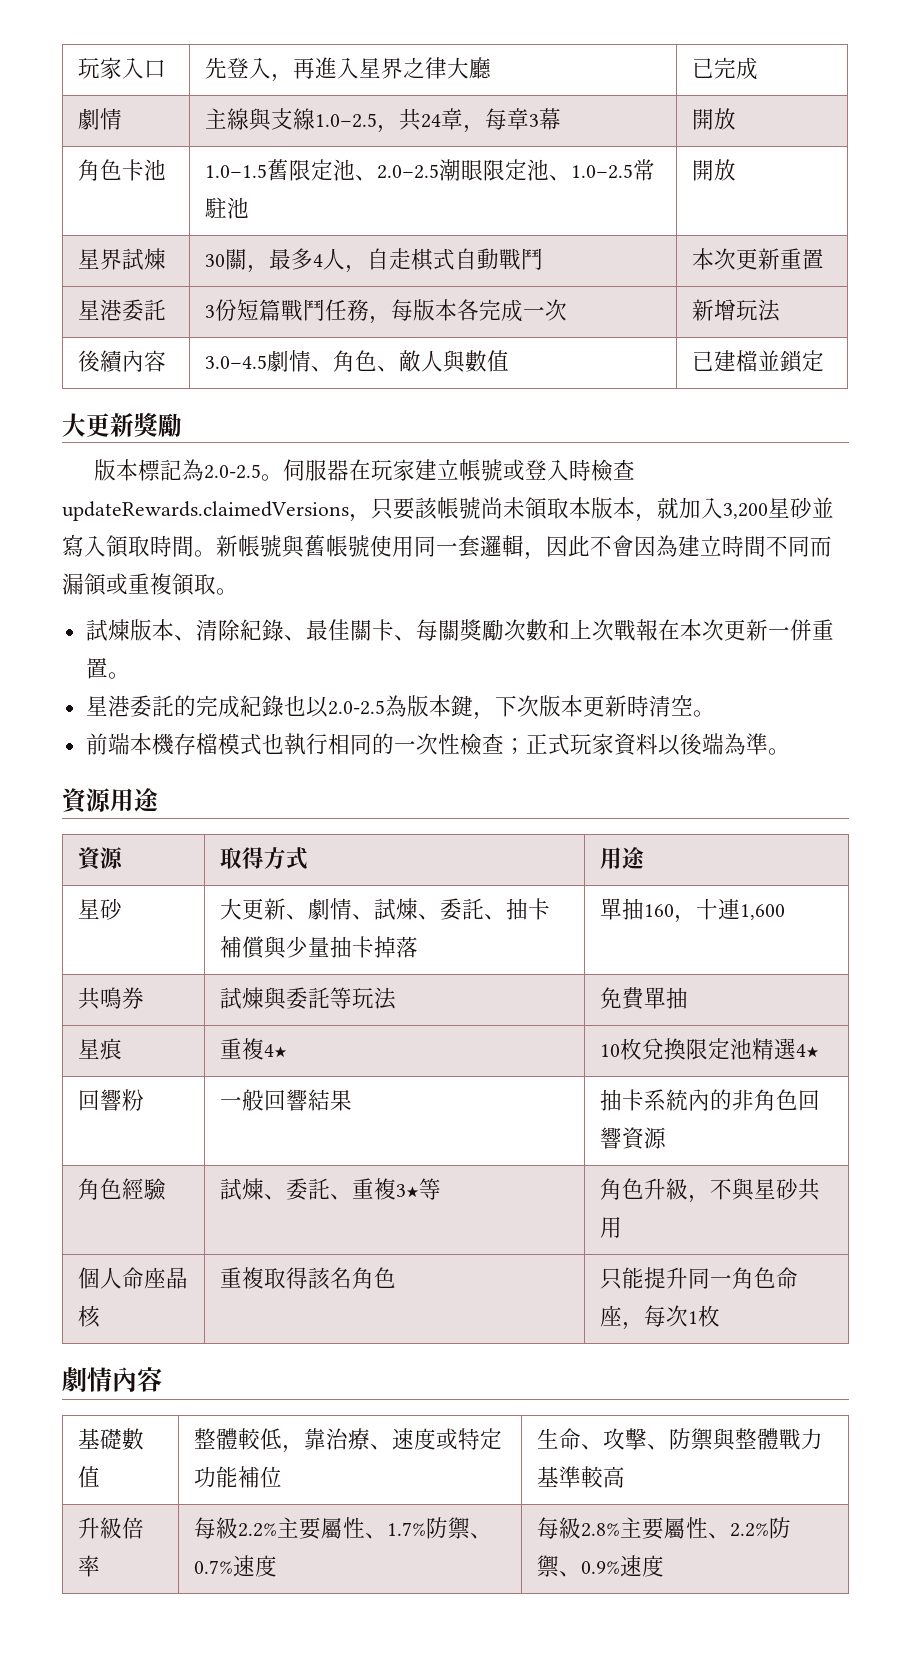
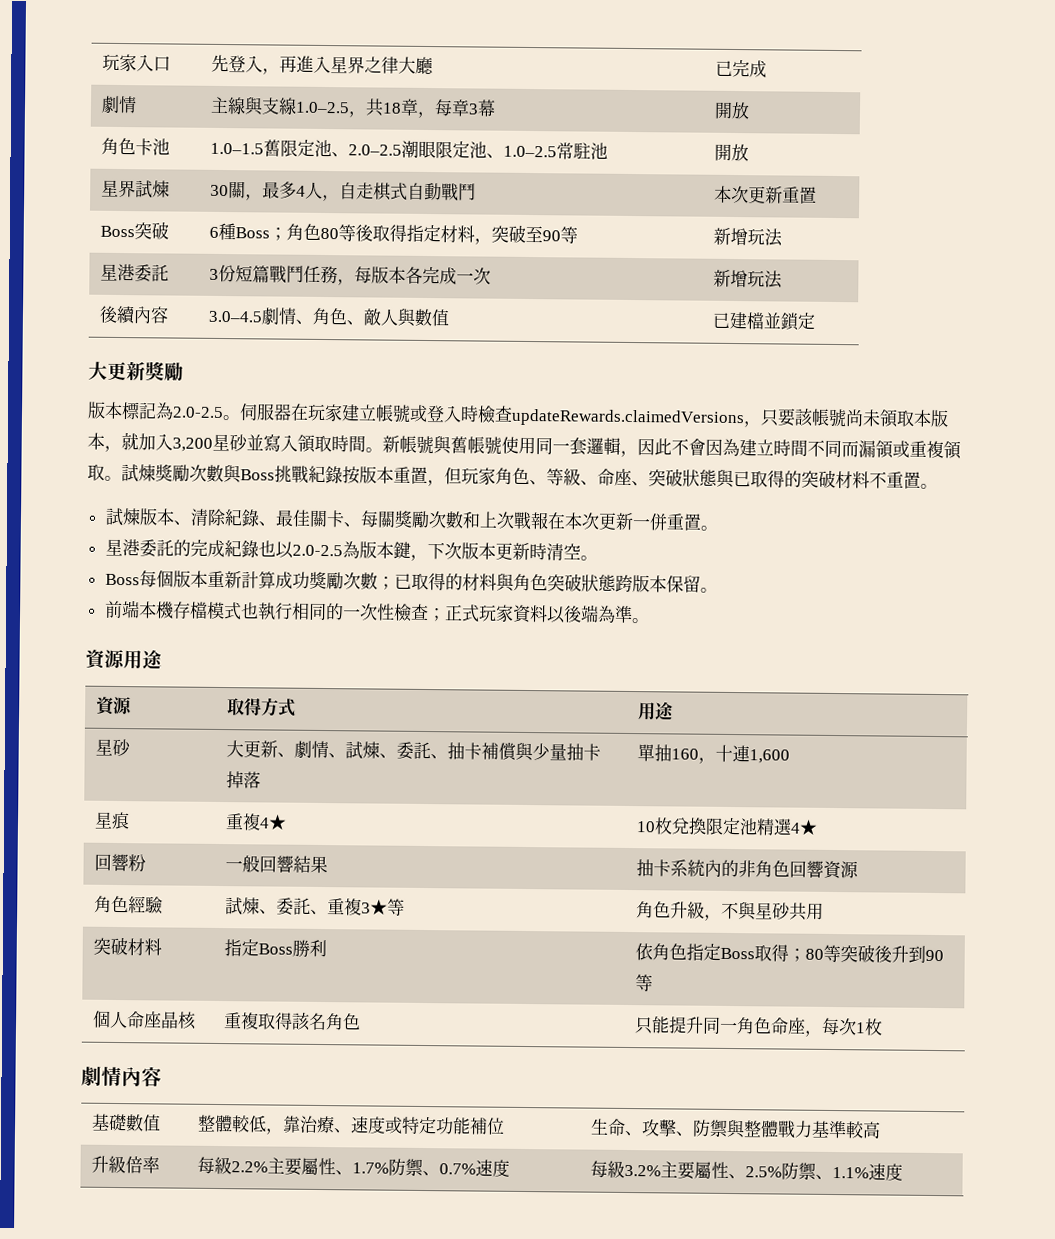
[420,114,441,128] 24 -> [382,102,403,114] 18
(824, 259) none -> [100,221,170,240] [209,222,579,245] [713,227,784,247] // Boss突破 | 6種Boss；角色80等後取得指定材料，突破至90等 | 新增玩法
(238, 591) none -> [121,464,938,490] 試煉獎勵次數與Boss挑戰紀錄按版本重置，但玩家角色、等級、命座、突破狀態與已取得的突破材料不重置。
(715, 713) none -> [104,570,718,593] // Boss每個版本重新計算成功獎勵次數；已取得的材料與角色突破狀態跨版本保留。
[77,987,144,1010] [219,987,396,1010] [599,987,688,1010] // 共鳴券 | 試煉與委託等玩法 | 免費單抽 -> (791, 756) none
(622, 1227) none -> [93,936,163,957] [224,939,328,958] [635,943,945,963] [635,974,654,992] // 突破材料 | 指定Boss勝利 | 依角色指定Boss取得；80等突破後升到90等
[580,1517,791,1540] [536,1555,620,1577] 2.8%主要屬性、2.2%防禦、0.9% -> [624,1161,870,1181] 3.2%主要屬性、2.5%防禦、1.1%

